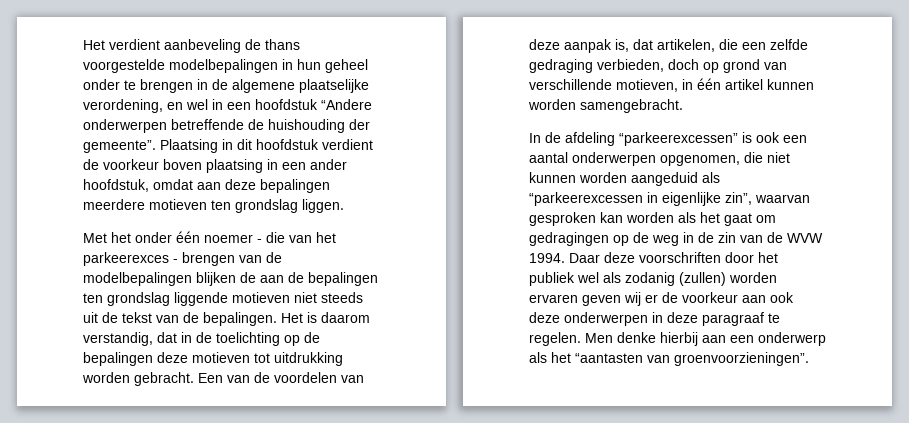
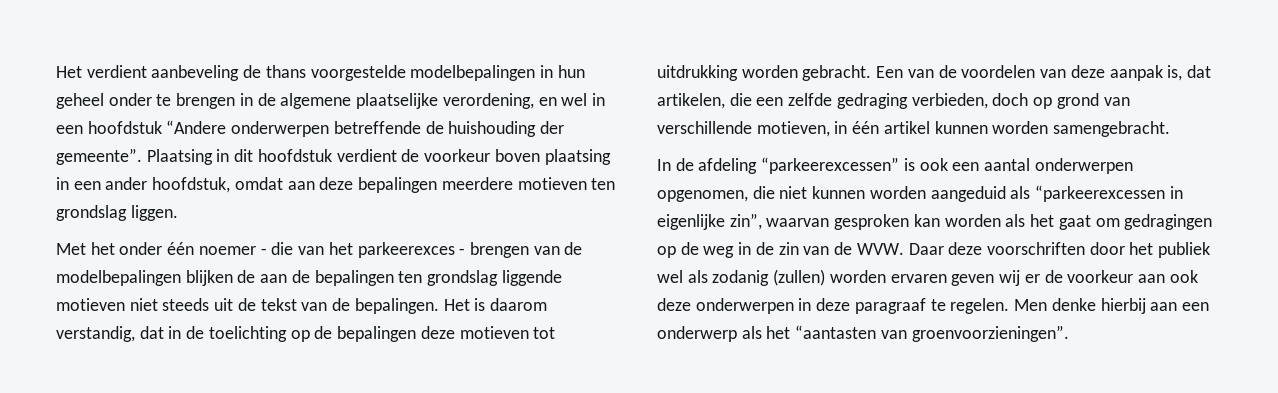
[787,233,823,243] [529,253,565,263] WVW 1994. -> [856,243,904,255] WVW.

